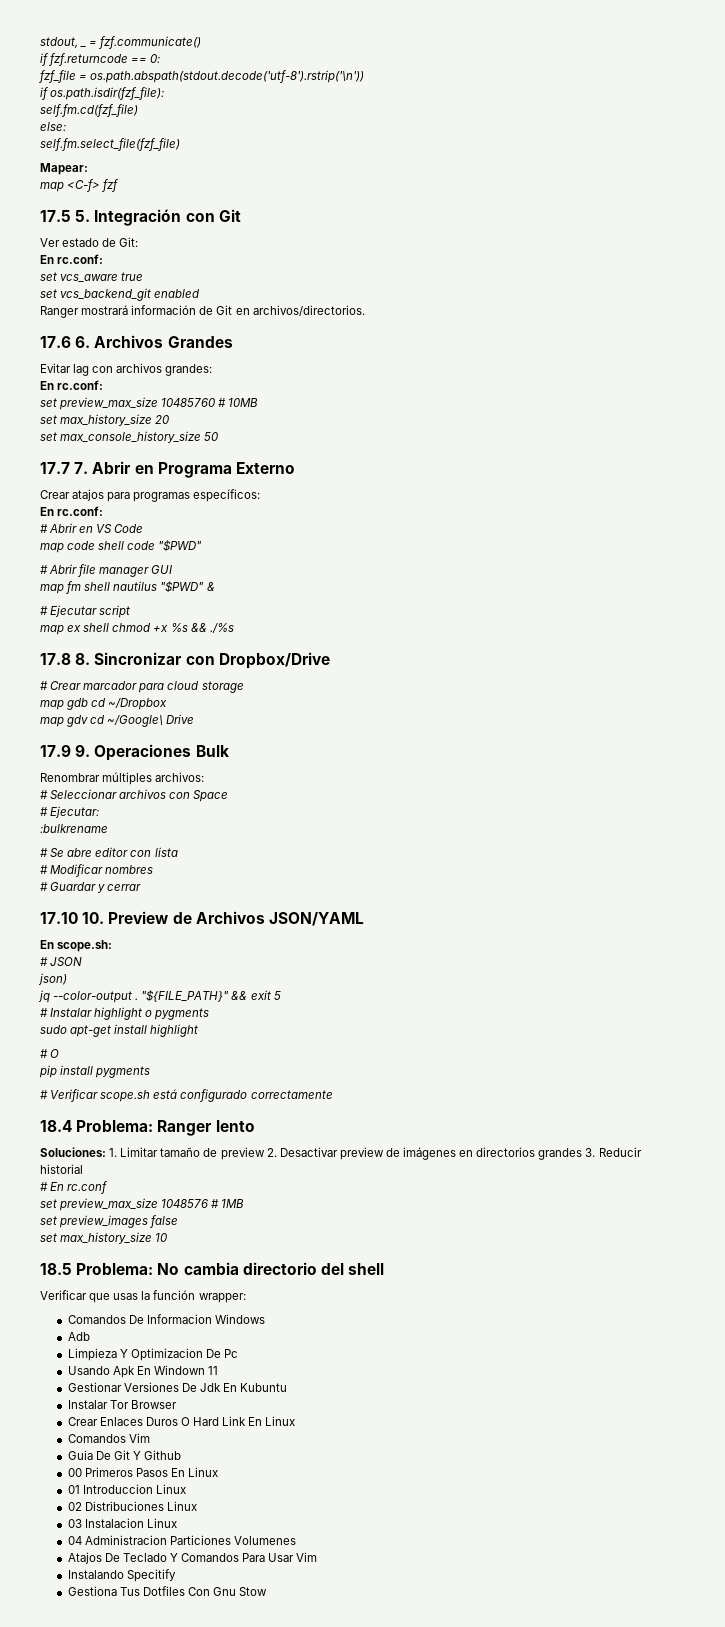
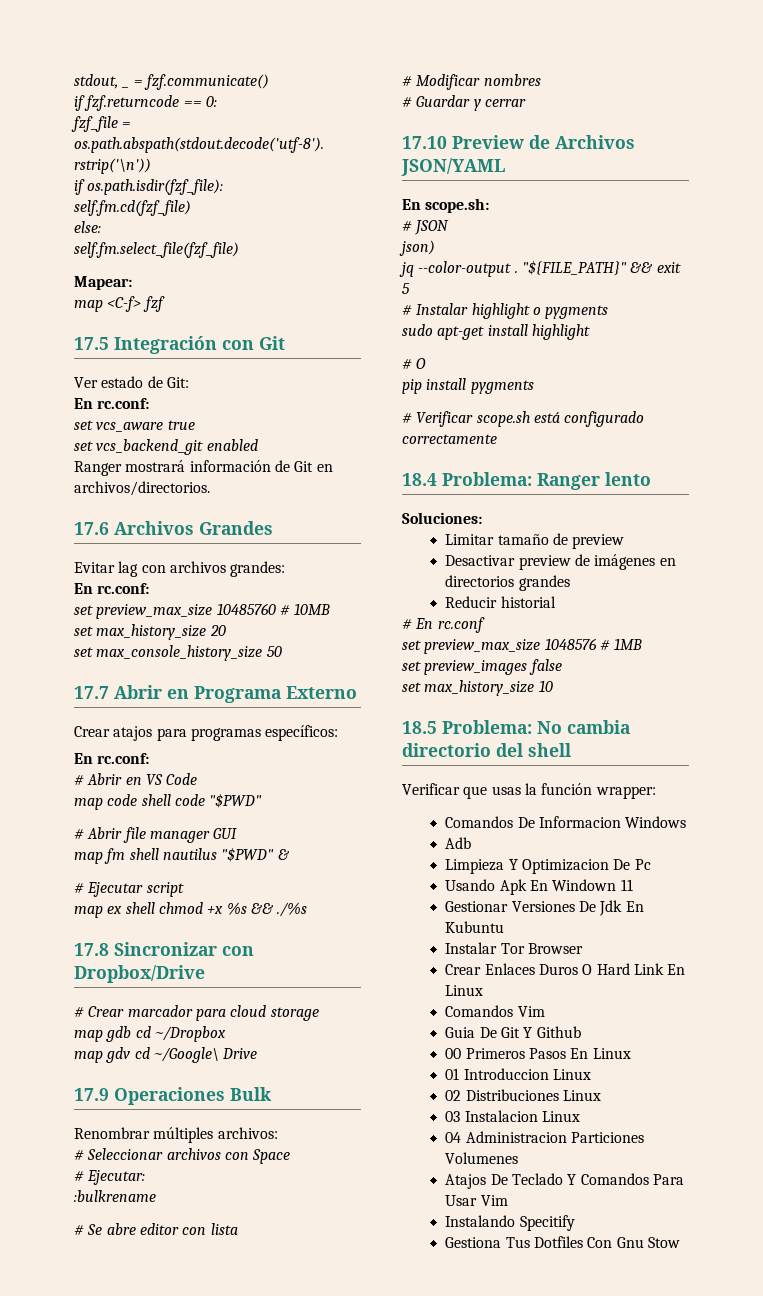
[75,210,91,222] 5. -> (109, 343) none
[75,336,91,348] 6. -> (109, 528) none
[74,462,89,474] 7. -> (109, 692) none
[75,653,91,665] 8. -> (109, 949) none
[75,745,91,757] 9. -> (109, 1094) none
[82,912,105,924] 10. -> (447, 142) none
[109,1148,118,1157] 1. -> (482, 518) //
[266,1148,277,1157] 2. -> (625, 541) //
[585,1148,596,1157] 3. -> (570, 583) //

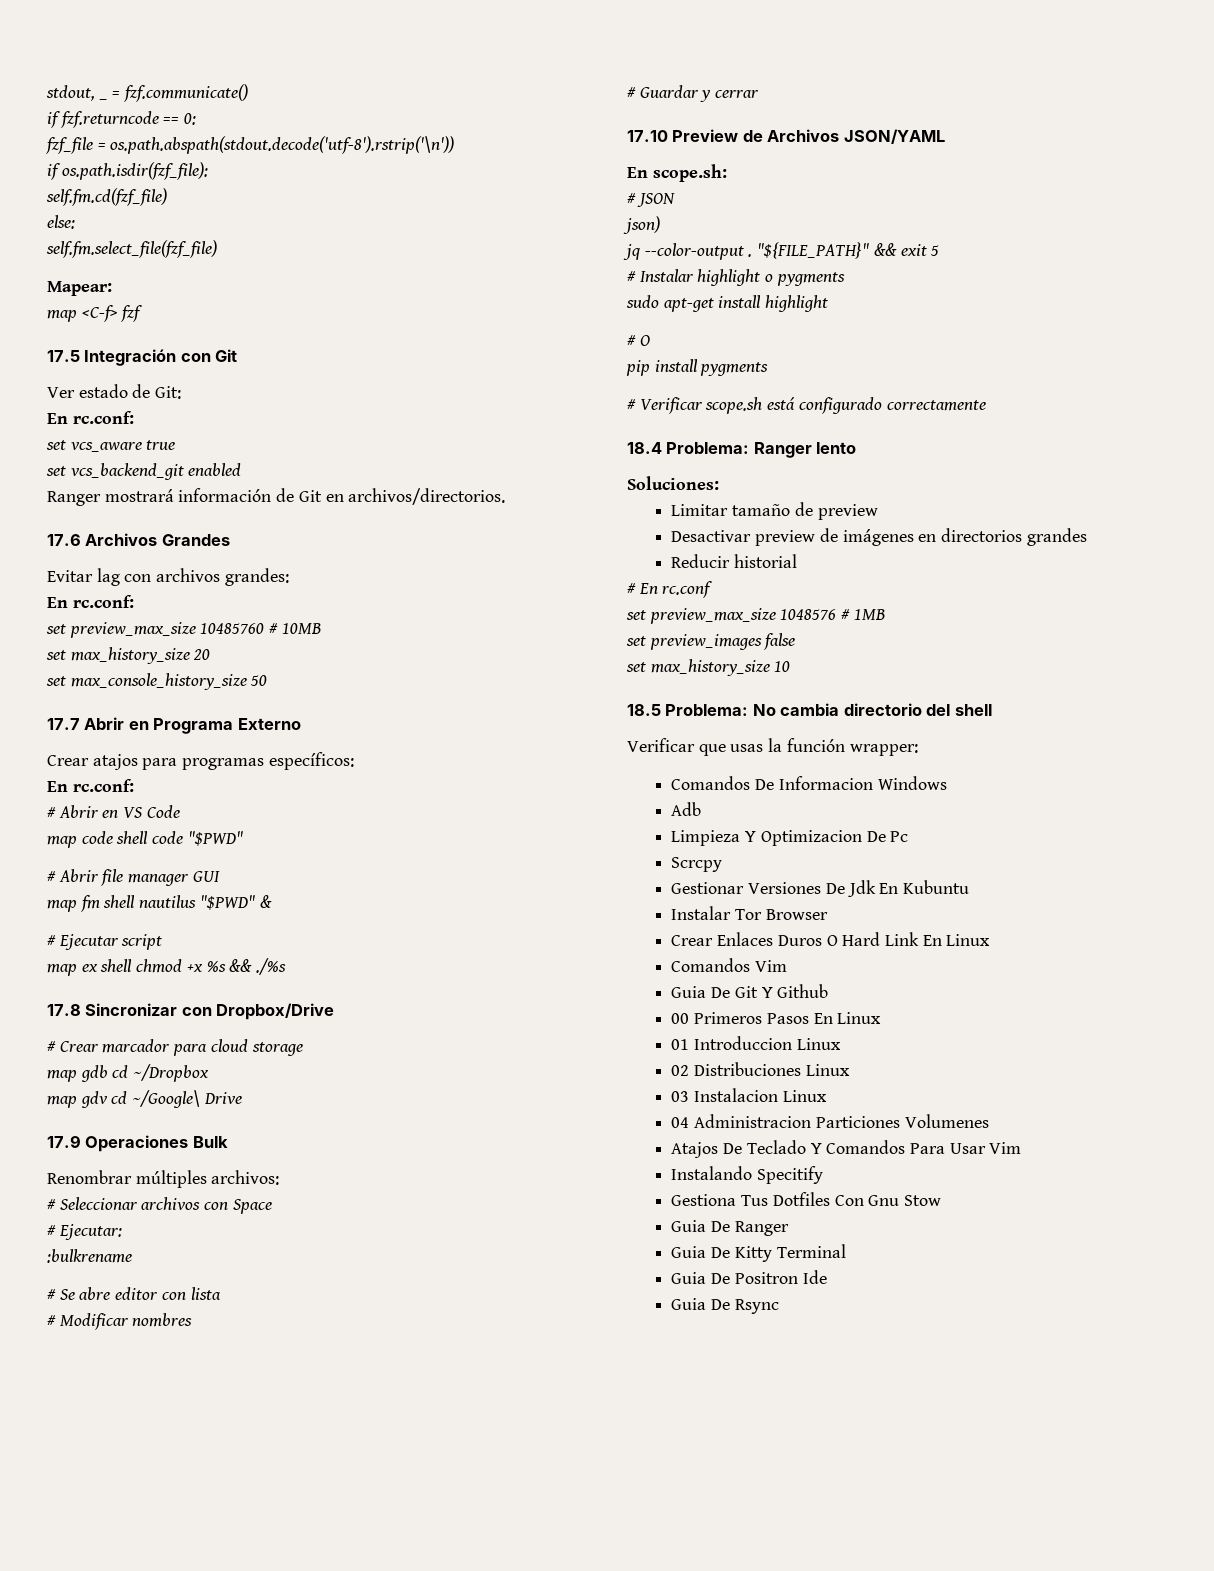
[445,879,633,895] Usando Apk En Windown 11 -> [671,857,723,872] Scrcpy
(681, 1242) none -> [671,1220,789,1236] [671,1244,846,1262] [671,1270,827,1284] [671,1298,779,1314] // Guia De Ranger // Guia De Kitty Terminal // Guia De Positron Ide // Guia De Rsync

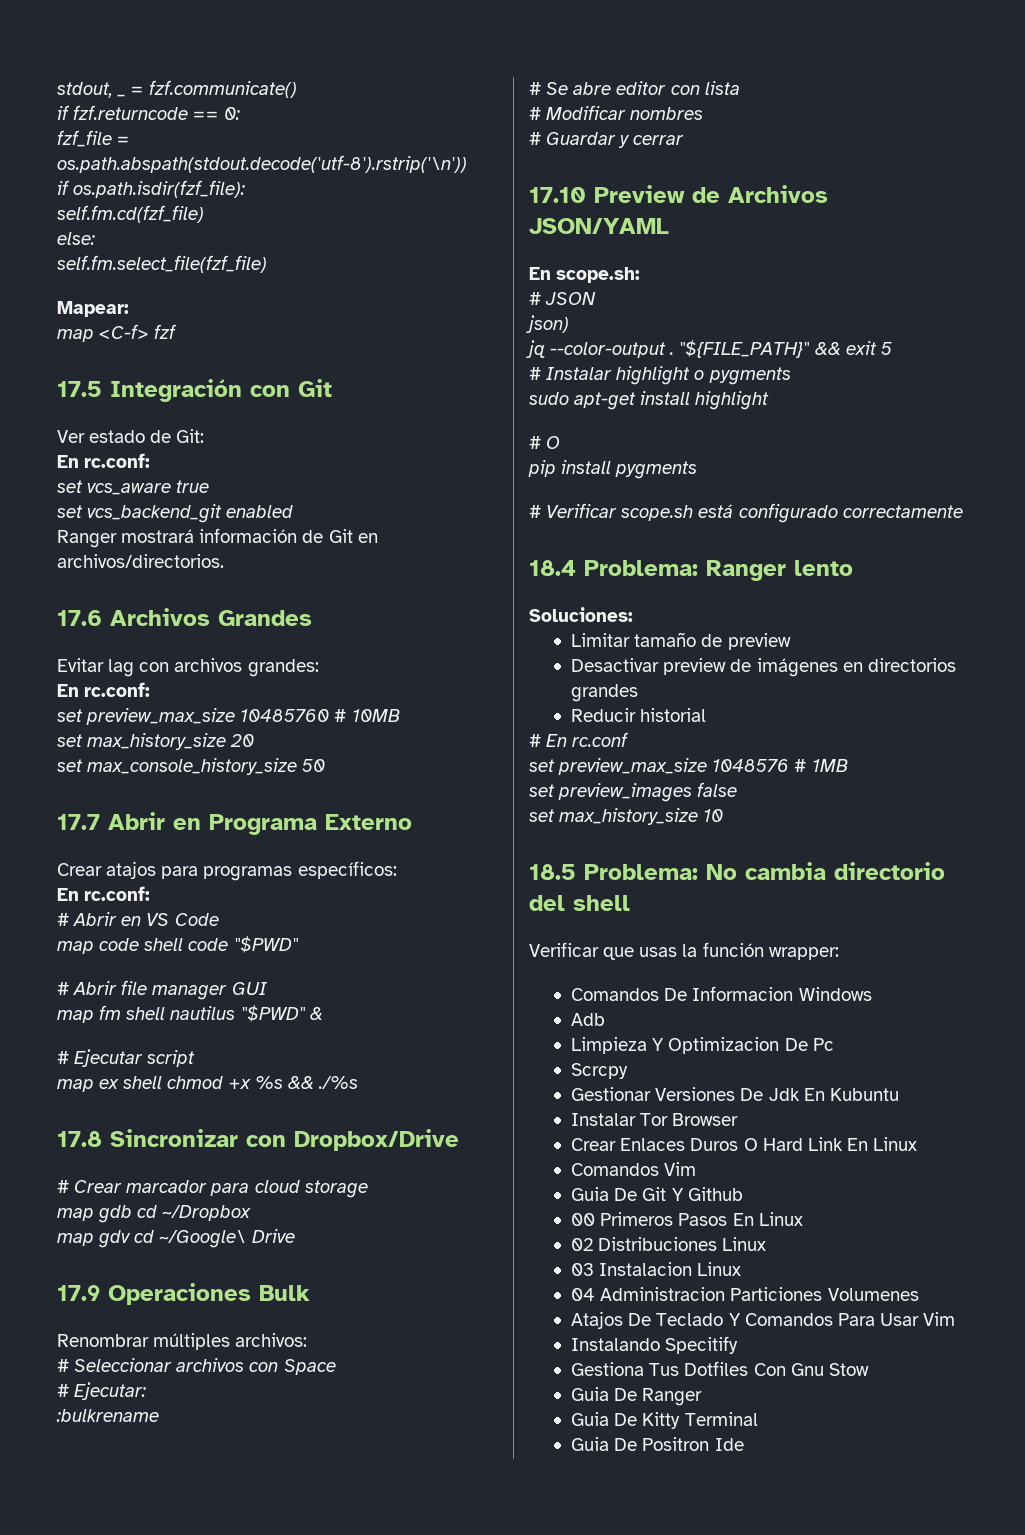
[671,1036,841,1050] // 01 Introduccion Linux -> (803, 1219) none
[671,1298,779,1314] // Guia De Rsync -> (744, 1444) none

